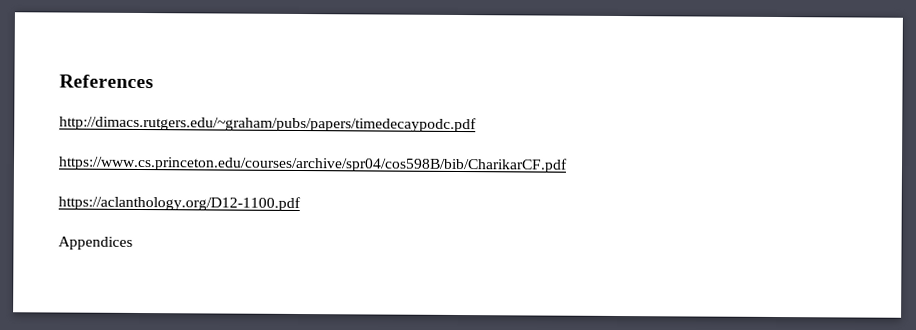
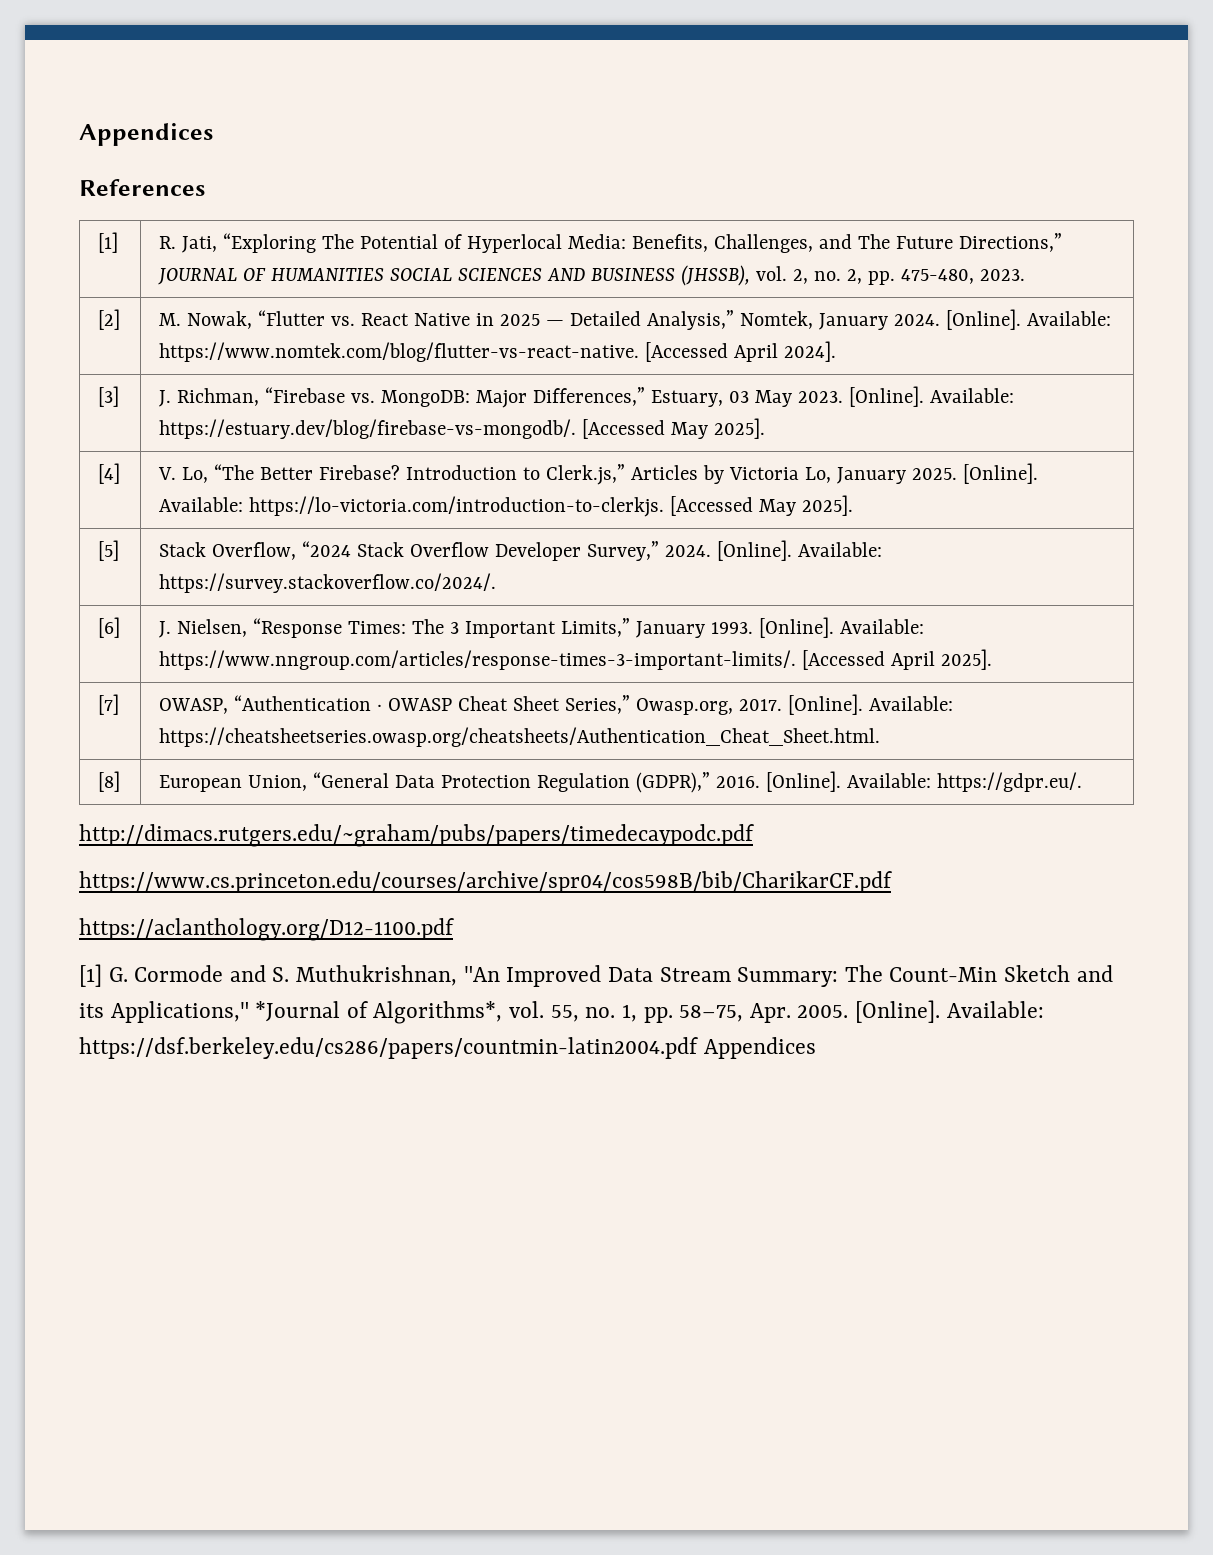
(59, 81) none -> [79,123,213,146] Appendices //
[59,115,477,133] [58,155,568,173] [58,195,301,212] // http://dimacs.rutgers.edu/~graham/pubs/papers/timedecaypodc.pdf // https://www.cs.princeton.edu/courses/archive/spr04/cos598B/bib/CharikarCF.pdf // https://aclanthology.org/D12-1100.pdf // -> [98,232,119,253] [159,233,1062,253] [158,265,1025,286] [98,309,121,330] [159,309,1111,330] [159,341,837,362] [98,386,120,407] [159,386,1014,408] [159,418,766,439] [98,463,121,484] [158,463,1038,485] [159,495,854,517] [98,540,120,561] [159,540,882,561] [159,573,497,593] [98,617,121,638] [159,617,924,638] [159,649,993,670] [98,694,120,715] [159,694,953,715] [159,727,881,747] [98,771,121,792] [159,771,1082,793] [79,824,754,847] [79,871,892,893] [79,918,454,941] [79,964,1113,987] [79,1000,1044,1024] [79,1037,698,1059] // [1] | R. Jati, “Exploring The Potential of Hyperlocal Media: Benefits, Challenges, and The Future Directions,” JOURNAL OF HUMANITIES SOCIAL SCIENCES AND BUSINESS (JHSSB), vol. 2, no. 2, pp. 475-480, 2023. // [2] | M. Nowak, “Flutter vs. React Native in 2025 — Detailed Analysis,” Nomtek, January 2024. [Online]. Available: https://www.nomtek.com/blog/flutter-vs-react-native. [Accessed April 2024]. // [3] | J. Richman, “Firebase vs. MongoDB: Major Differences,” Estuary, 03 May 2023. [Online]. Available: https://estuary.dev/blog/firebase-vs-mongodb/. [Accessed May 2025]. // [4] | V. Lo, “The Better Firebase? Introduction to Clerk.js,” Articles by Victoria Lo, January 2025. [Online]. Available: https://lo-victoria.com/introduction-to-clerkjs. [Accessed May 2025]. // [5] | Stack Overflow, “2024 Stack Overflow Developer Survey,” 2024. [Online]. Available: https://survey.stackoverflow.co/2024/. // [6] | J. Nielsen, “Response Times: The 3 Important Limits,” January 1993. [Online]. Available: https://www.nngroup.com/articles/response-times-3-important-limits/. [Accessed April 2025]. // [7] | OWASP, “Authentication · OWASP Cheat Sheet Series,” Owasp.org, 2017. [Online]. Available: https://cheatsheetseries.owasp.org/cheatsheets/Authentication_Cheat_Sheet.html. // [8] | European Union, “General Data Protection Regulation (GDPR),” 2016. [Online]. Available: https://gdpr.eu/. // http://dimacs.rutgers.edu/~graham/pubs/papers/timedecaypodc.pdf // https://www.cs.princeton.edu/courses/archive/spr04/cos598B/bib/CharikarCF.pdf // https://aclanthology.org/D12-1100.pdf // [1] G. Cormode and S. Muthukrishnan, "An Improved Data Stream Summary: The Count-Min Sketch and its Applications," *Journal of Algorithms*, vol. 55, no. 1, pp. 58–75, Apr. 2005. [Online]. Available: https://dsf.berkeley.edu/cs286/papers/countmin-latin2004.pdf

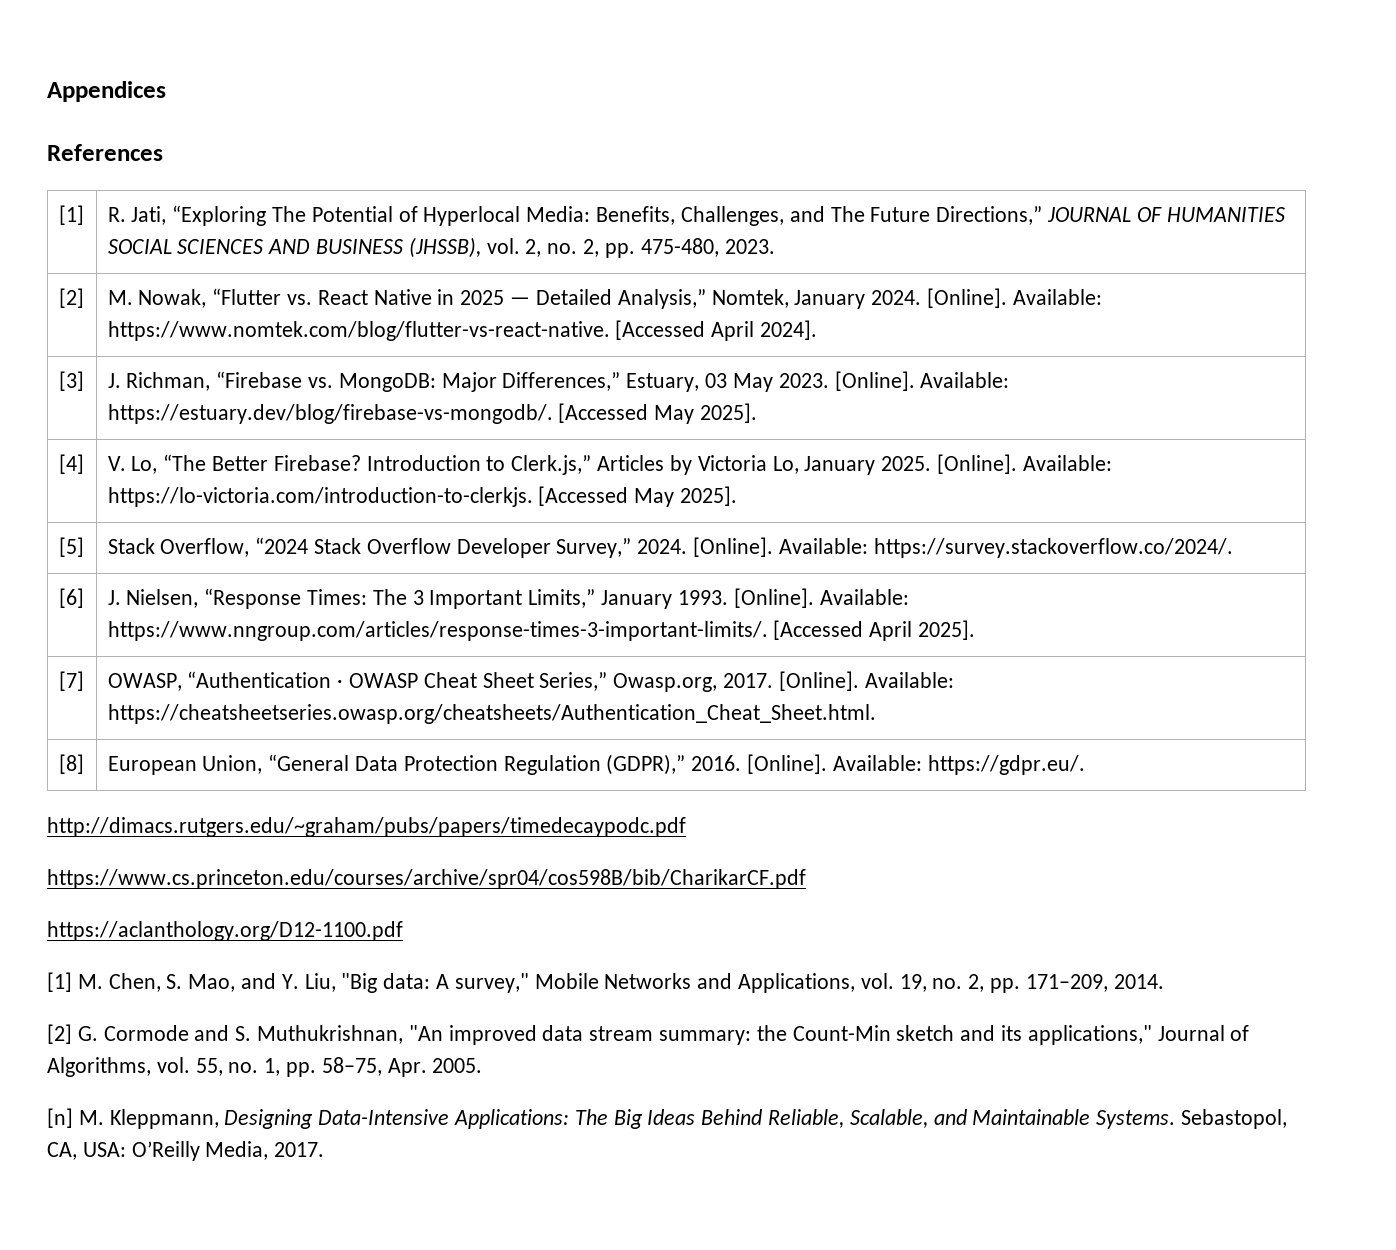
(102, 975) none -> [77,973,1164,993] [47,1024,72,1044] M. Chen, S. Mao, and Y. Liu, "Big data: A survey," Mobile Networks and Applications, vol. 19, no. 2, pp. 171–209, 2014. // [2]
[506,965,1113,987] [79,1001,503,1024] Improved Data Stream Summary: The Count-Min Sketch and its Applications," *Journal of Algorithms*, -> [448,1025,1250,1045] [47,1057,151,1077] improved data stream summary: the Count-Min sketch and its applications," Journal of Algorithms,
[854,1000,1044,1023] [79,1037,816,1059] [Online]. Available: https://dsf.berkeley.edu/cs286/papers/countmin-latin2004.pdf Appendices -> [47,1108,1288,1129] [47,1141,325,1161] // [n] M. Kleppmann, Designing Data-Intensive Applications: The Big Ideas Behind Reliable, Scalable, and Maintainable Systems. Sebastopol, CA, USA: O’Reilly Media, 2017.

